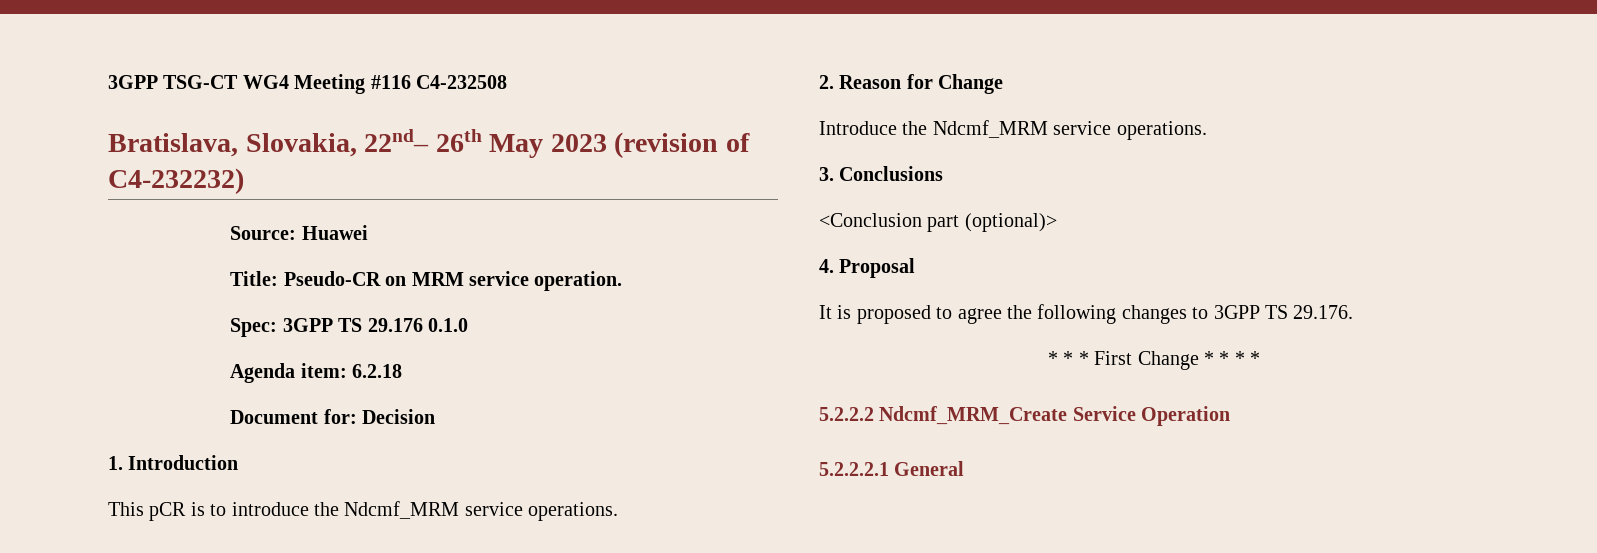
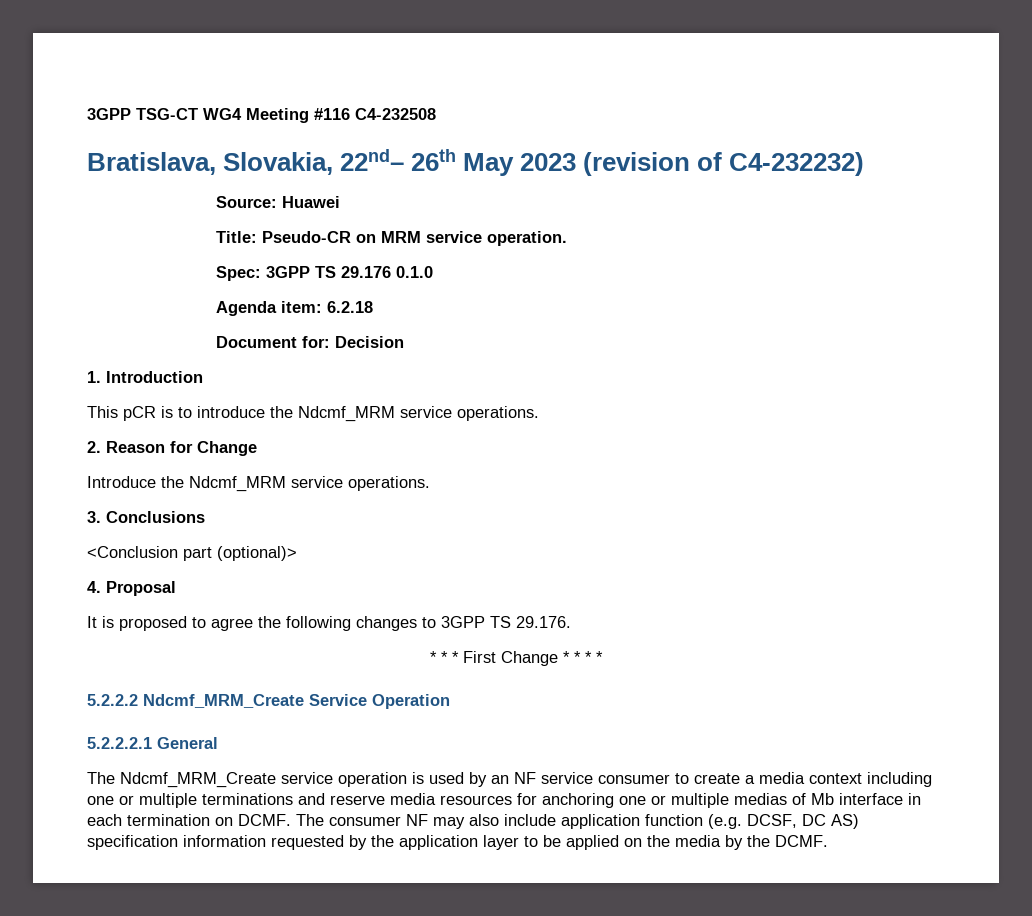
(965, 468) none -> [87,772,932,788] [87,793,921,808] [87,814,859,829] [87,835,828,850] // The Ndcmf_MRM_Create service operation is used by an NF service consumer to create a media context including one or multiple terminations and reserve media resources for anchoring one or multiple medias of Mb interface in each termination on DCMF. The consumer NF may also include application function (e.g. DCSF, DC AS) specification information requested by the application layer to be applied on the media by the DCMF.

